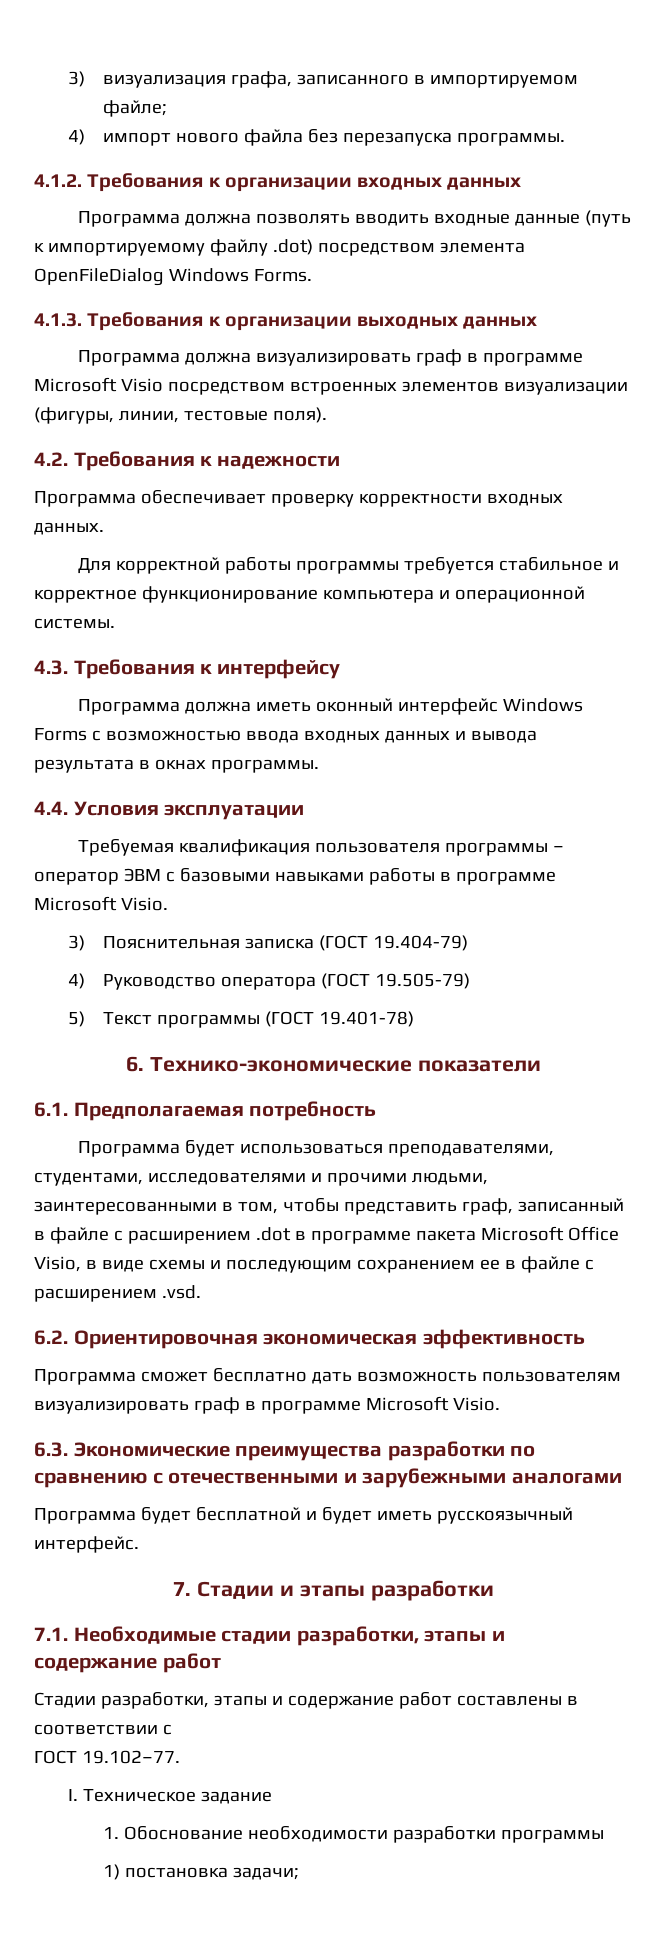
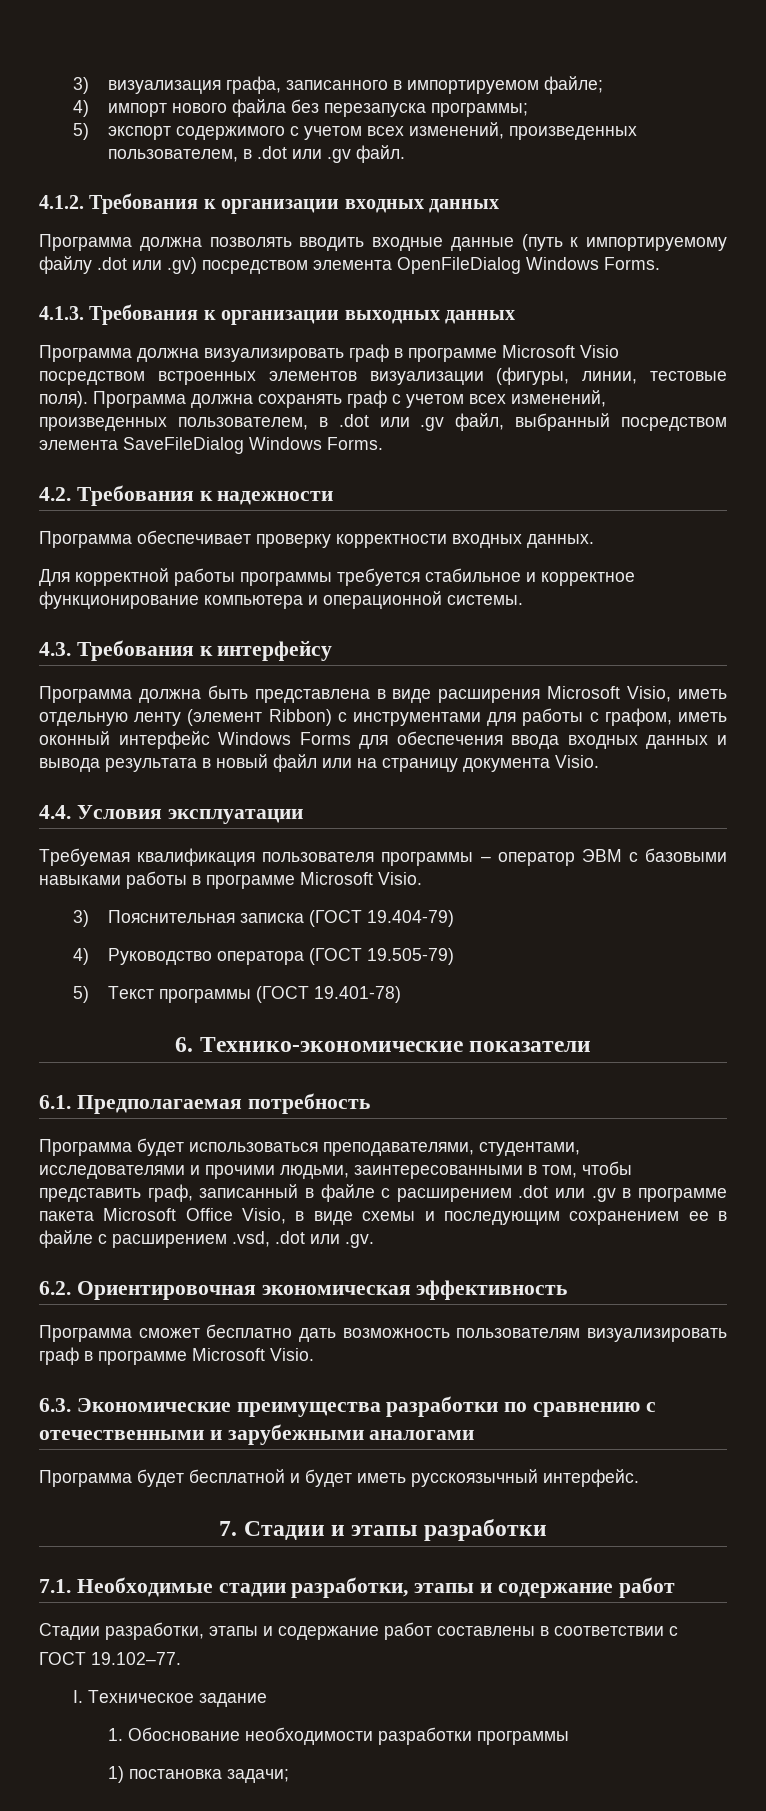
[456,132,565,146] программы. -> [430,103,528,117] [73,122,637,140] [107,145,405,163] программы; // 5) экспорт содержимого с учетом всех изменений, произведенных пользователем, в .dot или .gv файл.
[272,239,313,255] .dot) -> [97,257,197,274] .dot или .gv)
(327, 415) none -> [93,390,606,408] [39,413,727,431] [39,437,383,454] Программа должна сохранять граф с учетом всех изменений, произведенных пользователем, в .dot или .gv файл, выбранный посредством элемента SaveFileDialog Windows Forms.
(251, 707) none -> [207,685,728,703] [39,708,672,726] быть представлена в виде расширения Microsoft Visio, иметь отдельную ленту (элемент Ribbon) с инструментами для работы с графом,
[91,730,241,741] с возможностью -> [359,731,503,749] для обеспечения
[154,759,319,773] окнах программы. -> [216,754,599,772] новый файл или на страницу документа Visio.
(291, 1234) none -> [555,1188,616,1202] или .gv
[161,1285,201,1299] .vsd. -> [232,1231,374,1248] .vsd, .dot или .gv.

